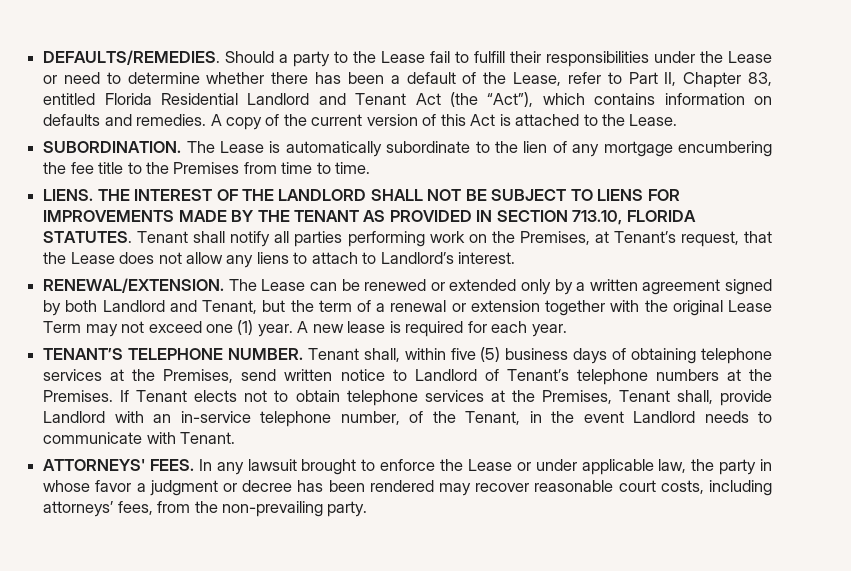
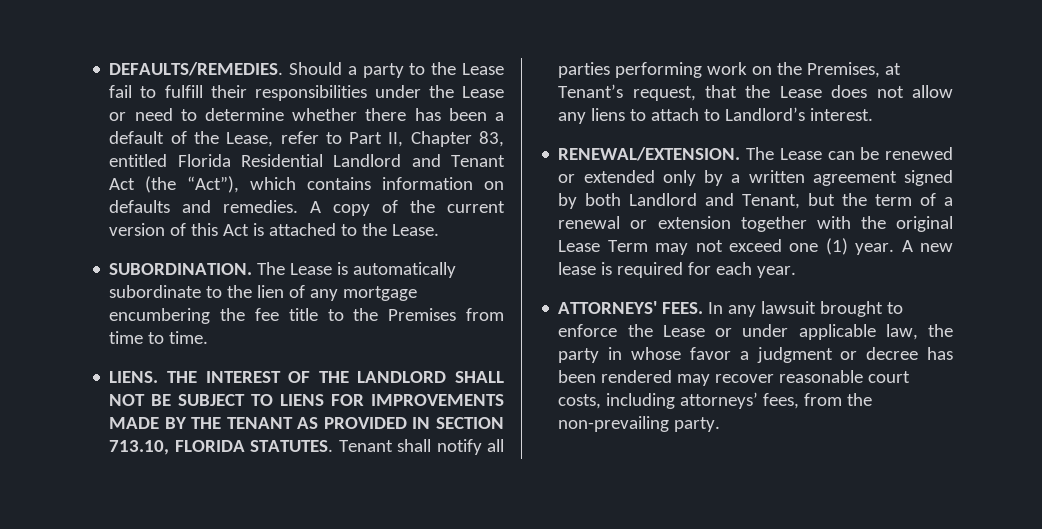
[43,347,772,364] [43,369,773,385] [43,390,773,406] [43,411,773,427] [43,432,236,444] // TENANT’S TELEPHONE NUMBER. Tenant shall, within five (5) business days of obtaining telephone services at the Premises, send written notice to Landlord of Tenant’s telephone numbers at the Premises. If Tenant elects not to obtain telephone services at the Premises, Tenant shall, provide Landlord with an in-service telephone number, of the Tenant, in the event Landlord needs to communicate with Tenant. -> (797, 272) none

